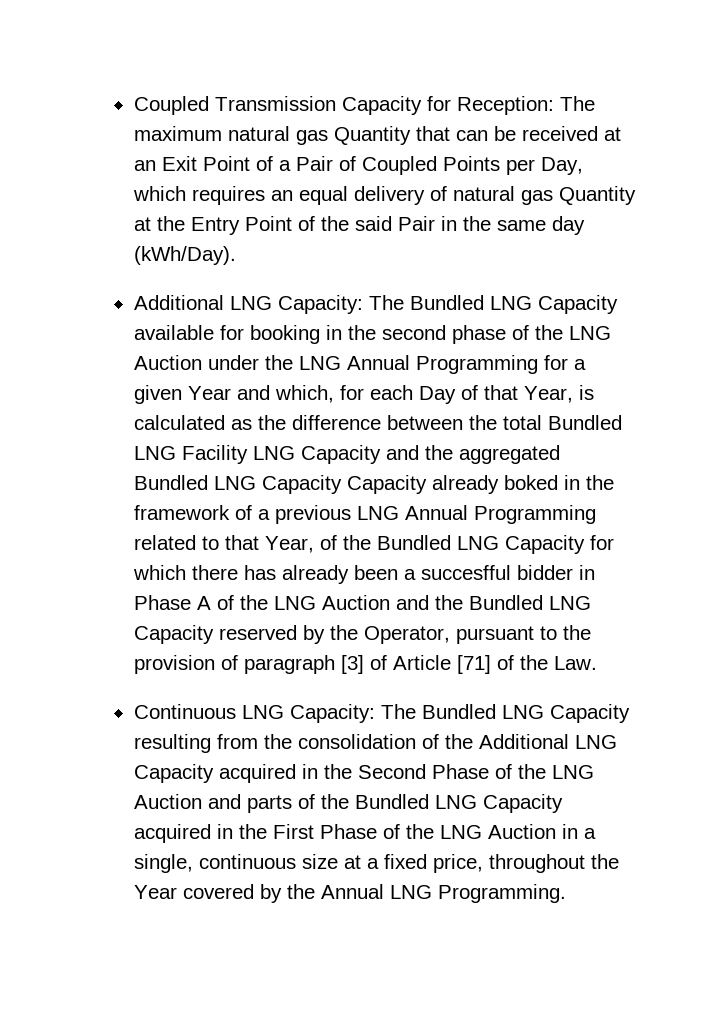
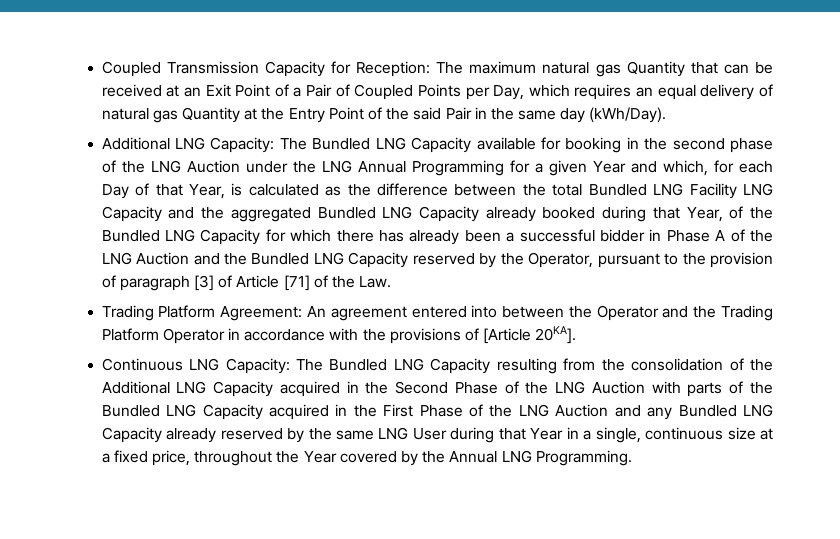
[346,475,614,494] [133,505,596,524] [133,535,219,550] Capacity already boked in the framework of a previous LNG Annual Programming related to -> [485,206,647,222] already booked during
[420,565,511,580] succesfful -> [519,229,595,242] successful
(597, 663) none -> [101,305,774,321] [101,326,577,344] // Trading Platform Agreement: An agreement entered into between the Operator and the Trading Platform Operator in accordance with the provisions of [Article 20KA].
[207,794,241,809] and -> [651,381,681,394] with
(556, 831) none -> [614,404,773,420] [101,427,564,443] and any Bundled LNG Capacity already reserved by the same LNG User during that Year

